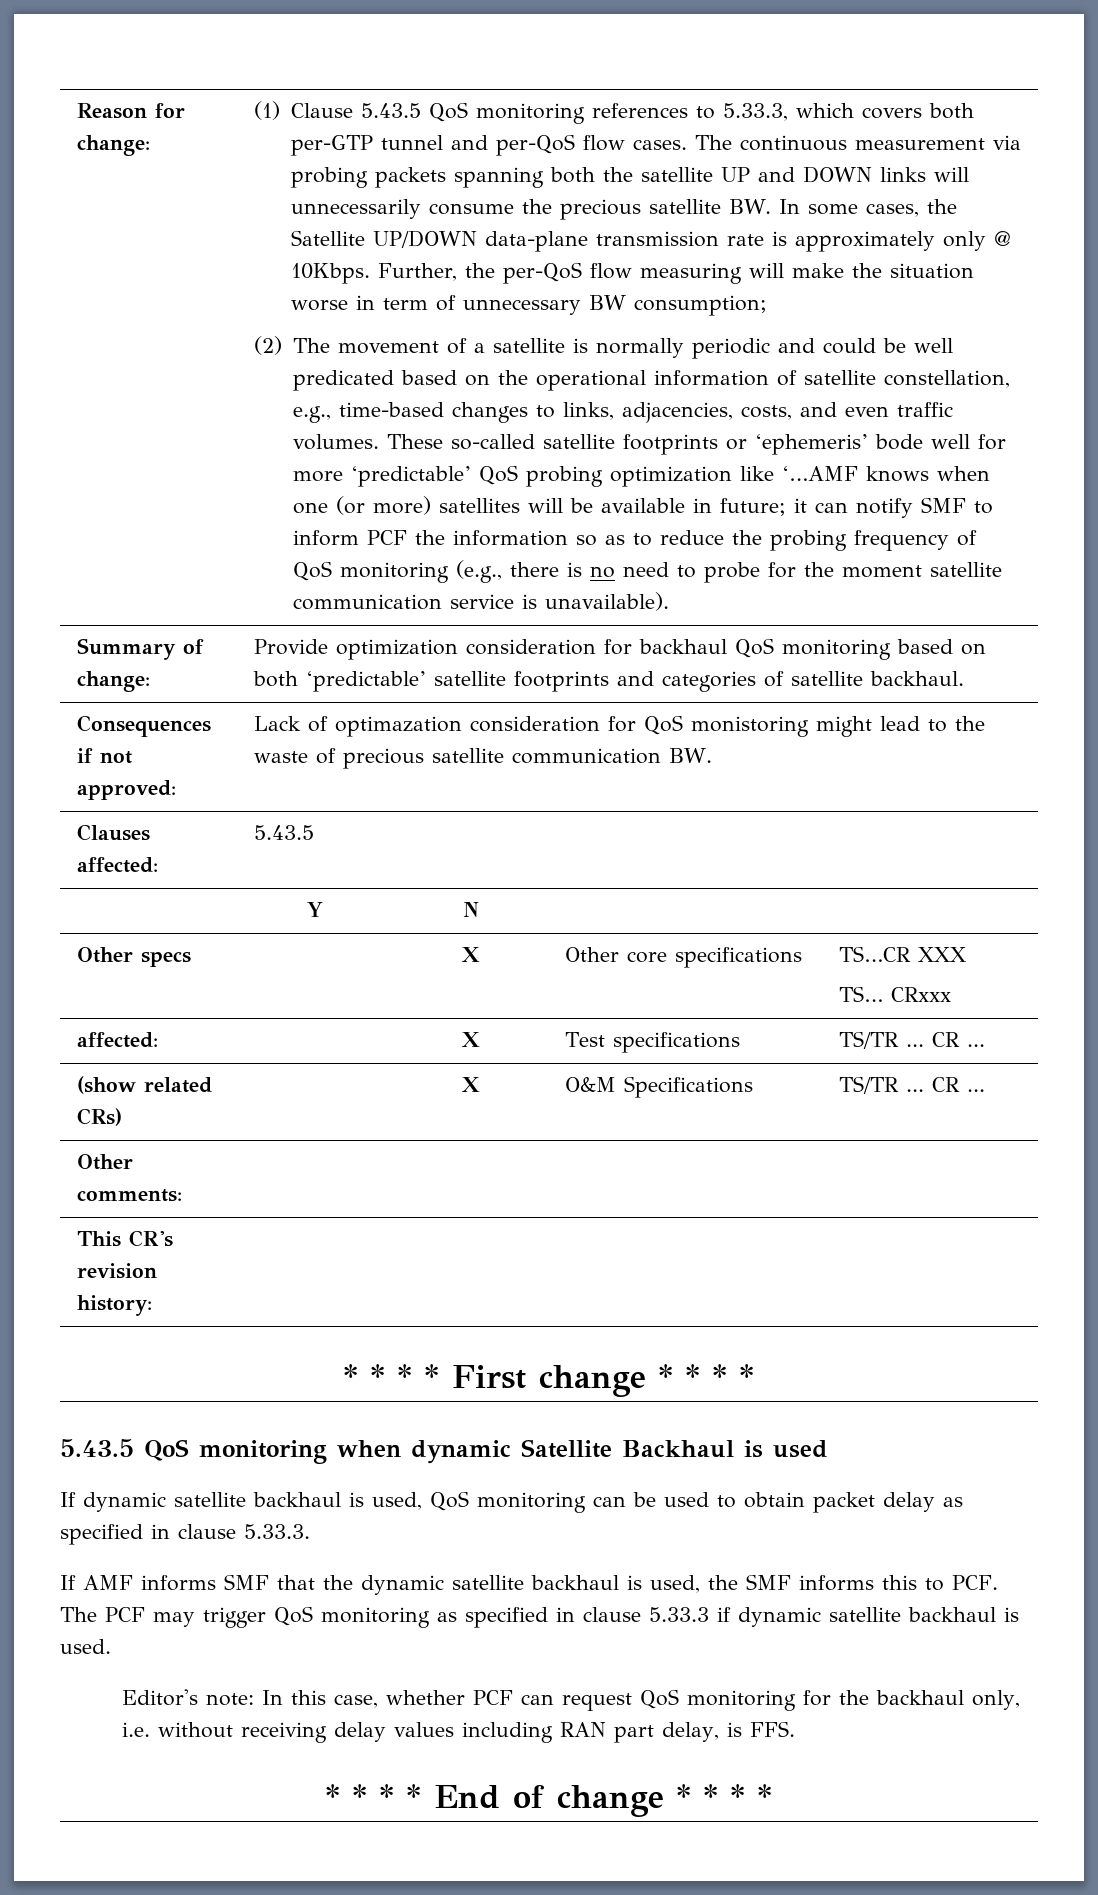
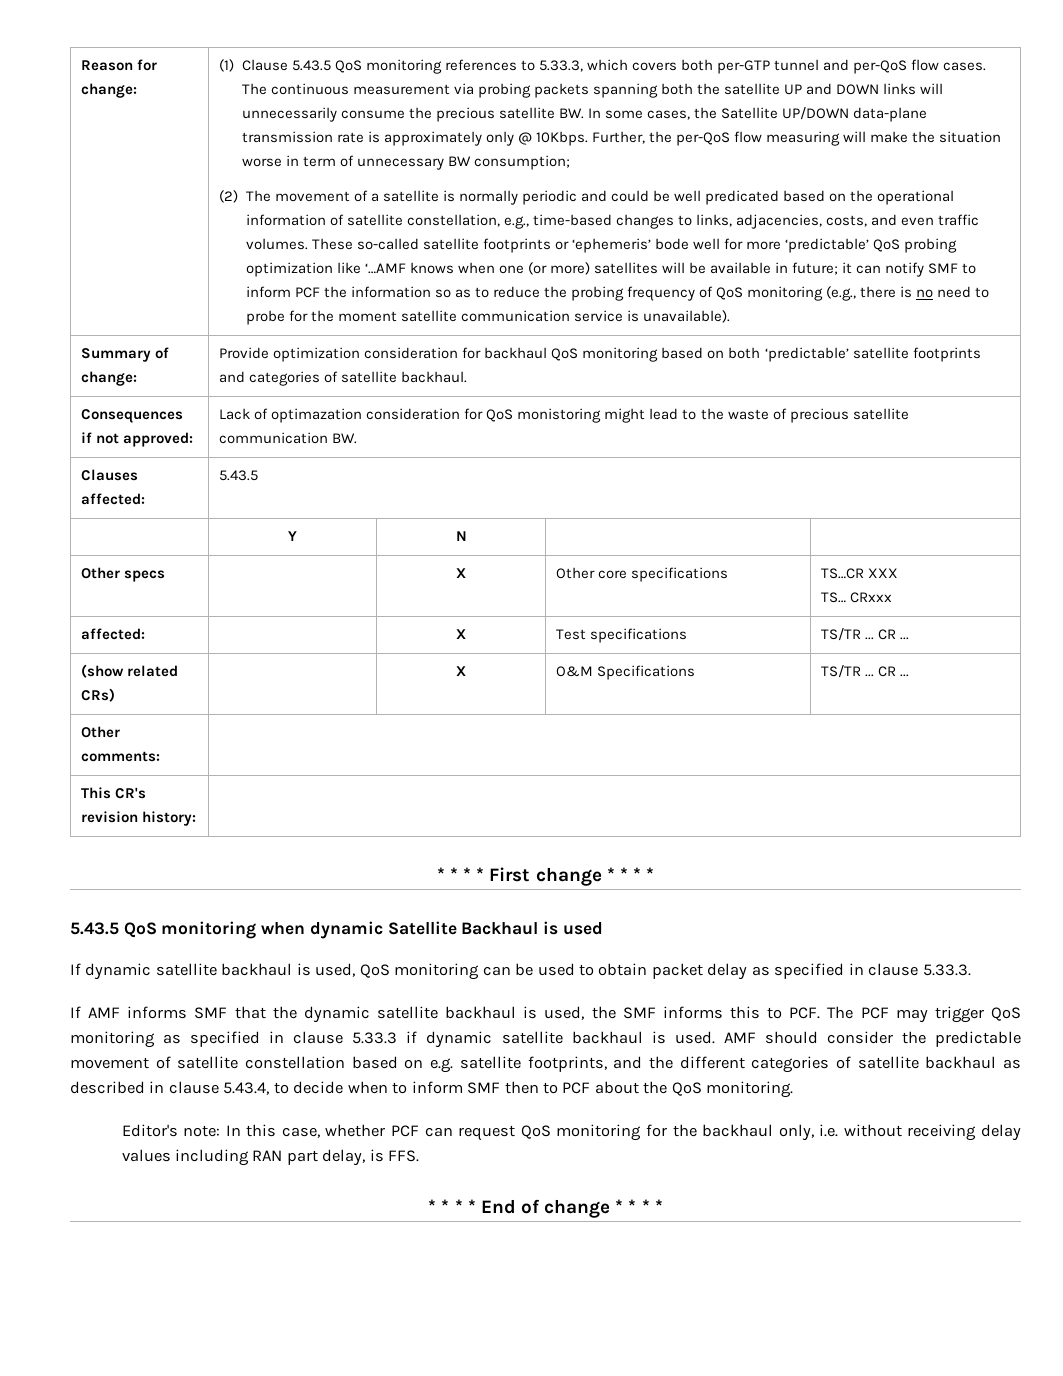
(111, 1646) none -> [723,1031,1021,1047] [70,1056,1021,1073] [70,1081,794,1098] AMF should consider the predictable movement of satellite constellation based on e.g. satellite footprints, and the different categories of satellite backhaul as described in clause 5.43.4, to decide when to inform SMF then to PCF about the QoS monitoring.

